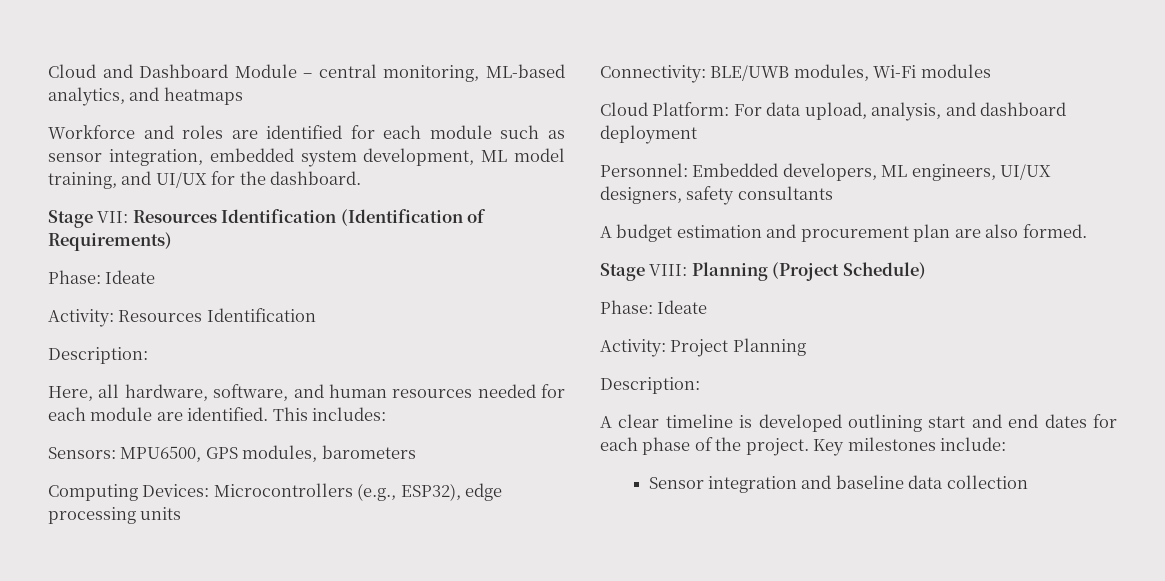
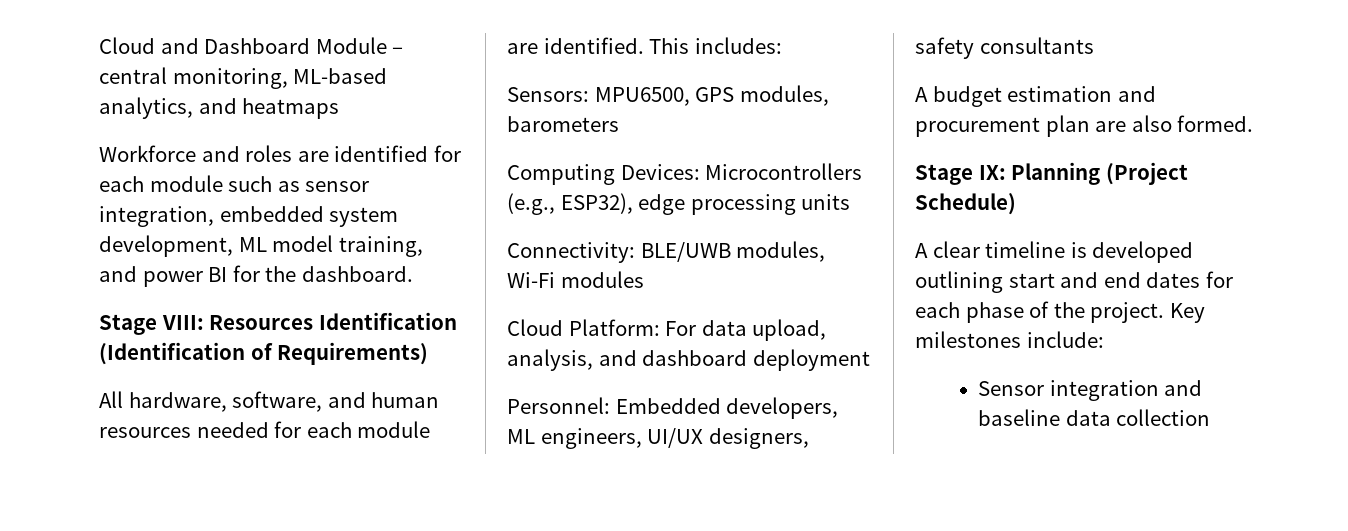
[155,172,207,188] UI/UX -> [142,267,228,287] power BI
[97,211,129,223] VII: -> [161,315,204,330] VIII:
[48,270,156,284] [48,308,316,327] [48,347,148,364] [48,384,120,401] Phase: Ideate // Activity: Resources Identification // Description: // Here, all -> [99,391,123,408] All
[649,264,688,276] VIII: -> [978,165,1006,180] IX:
[600,300,708,314] [600,338,806,357] [600,377,700,394] // Phase: Ideate // Activity: Project Planning // Description: -> (1016, 204) none

